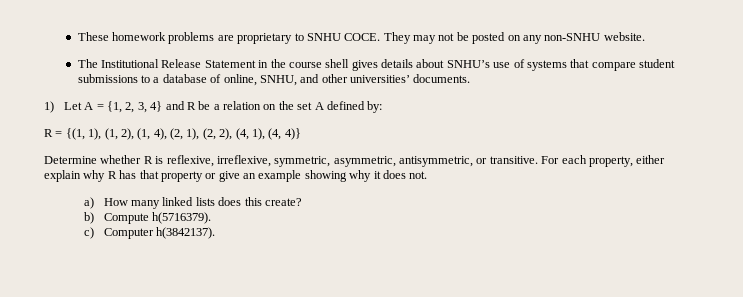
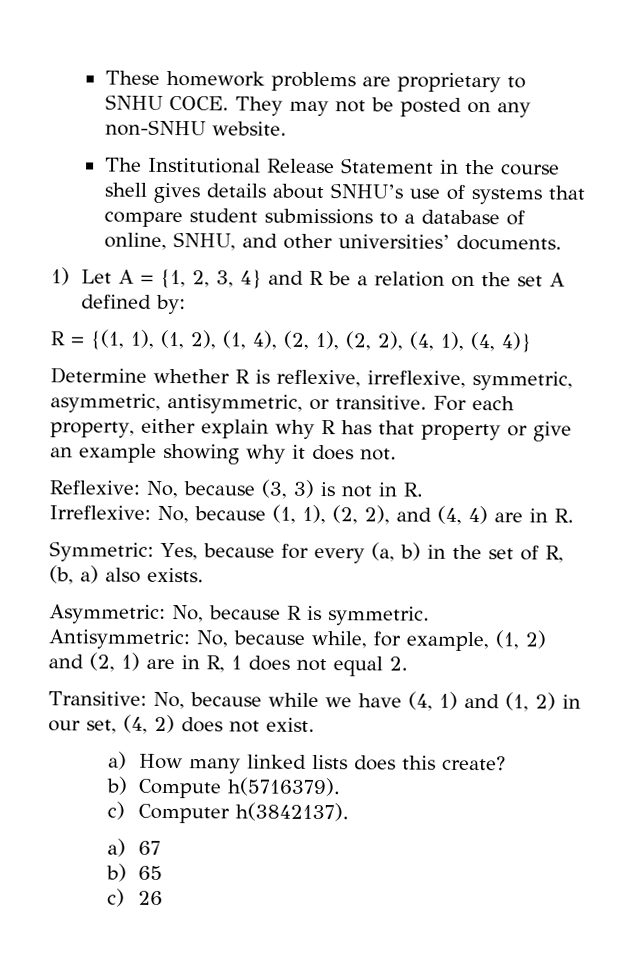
(428, 175) none -> [49,479,423,499] [49,504,574,525] [49,541,564,564] [49,565,204,585] [49,604,430,626] [48,629,547,652] [48,652,408,677] [48,691,581,712] [48,714,315,734] // Reflexive: No, because (3, 3) is not in R. // Irreflexive: No, because (1, 1), (2, 2), and (4, 4) are in R. // Symmetric: Yes, because for every (a, b) in the set of R, (b, a) also exists. // Asymmetric: No, because R is symmetric. // Antisymmetric: No, because while, for example, (1, 2) and (2, 1) are in R, 1 does not equal 2. // Transitive: No, because while we have (4, 1) and (1, 2) in our set, (4, 2) does not exist.
(216, 233) none -> [107,838,161,857] [106,863,163,882] [107,888,163,907] // a) 67 // b) 65 // c) 26

